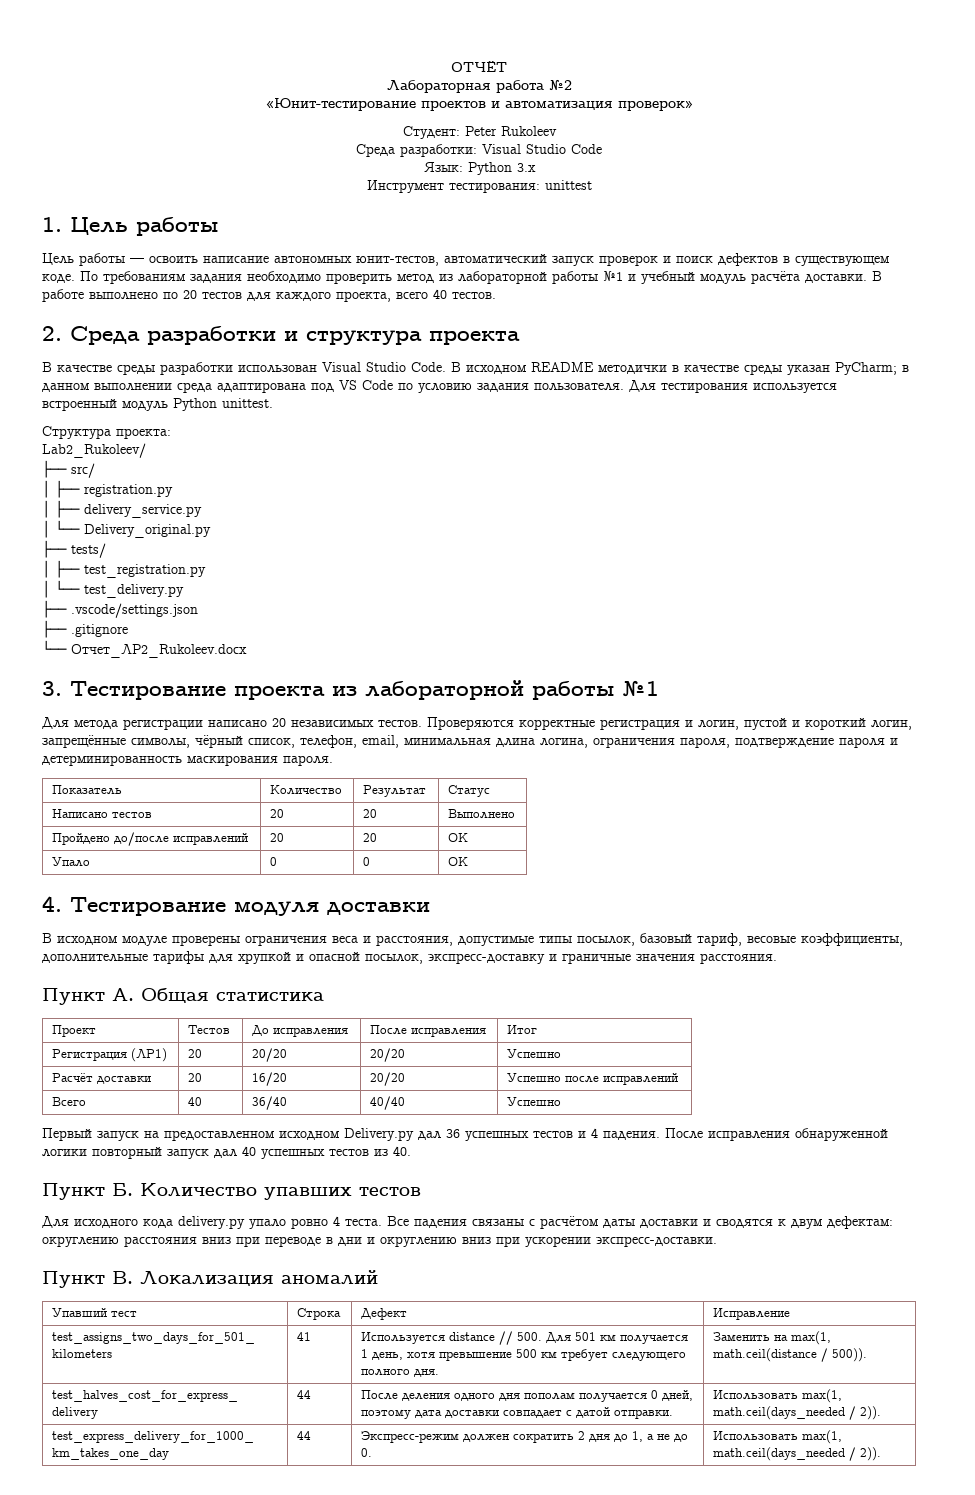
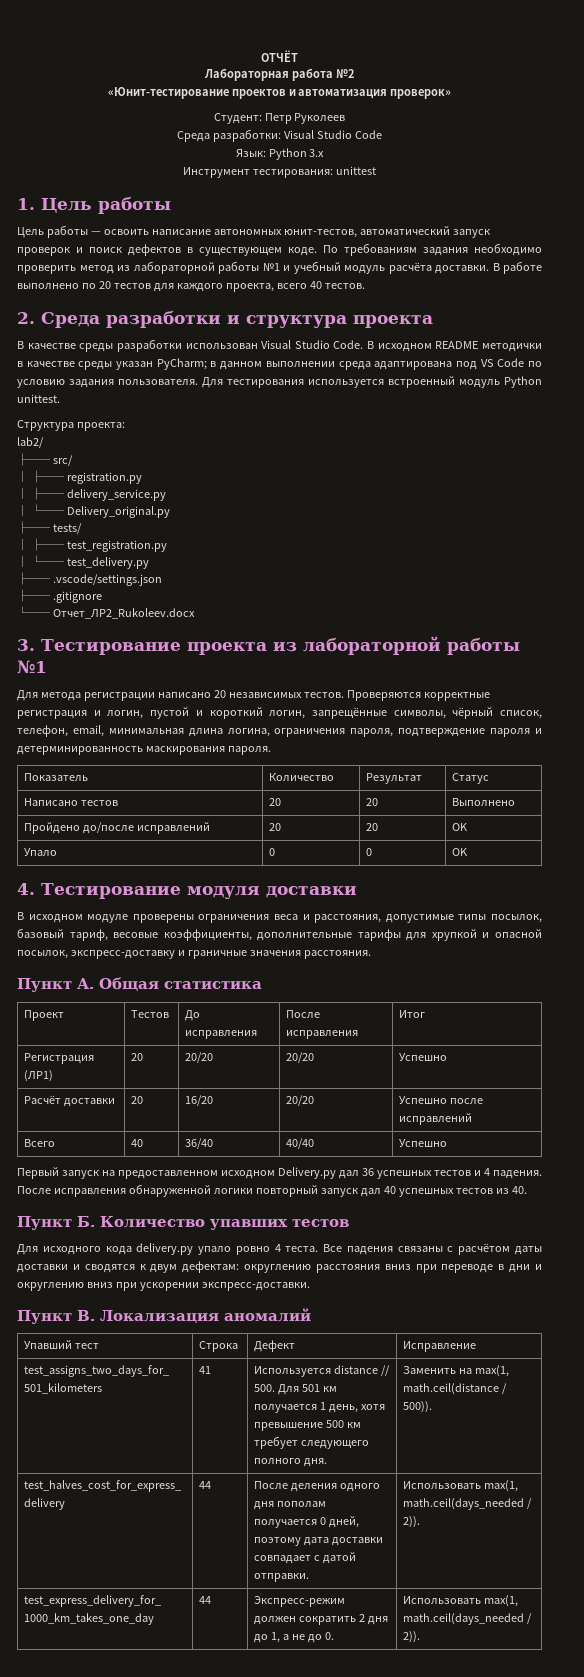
[464,126,557,136] Peter Rukoleev -> [264,113,346,124] Петр Руколеев
[42,443,146,458] Lab2_Rukoleev/ -> [17,437,44,448] lab2/

